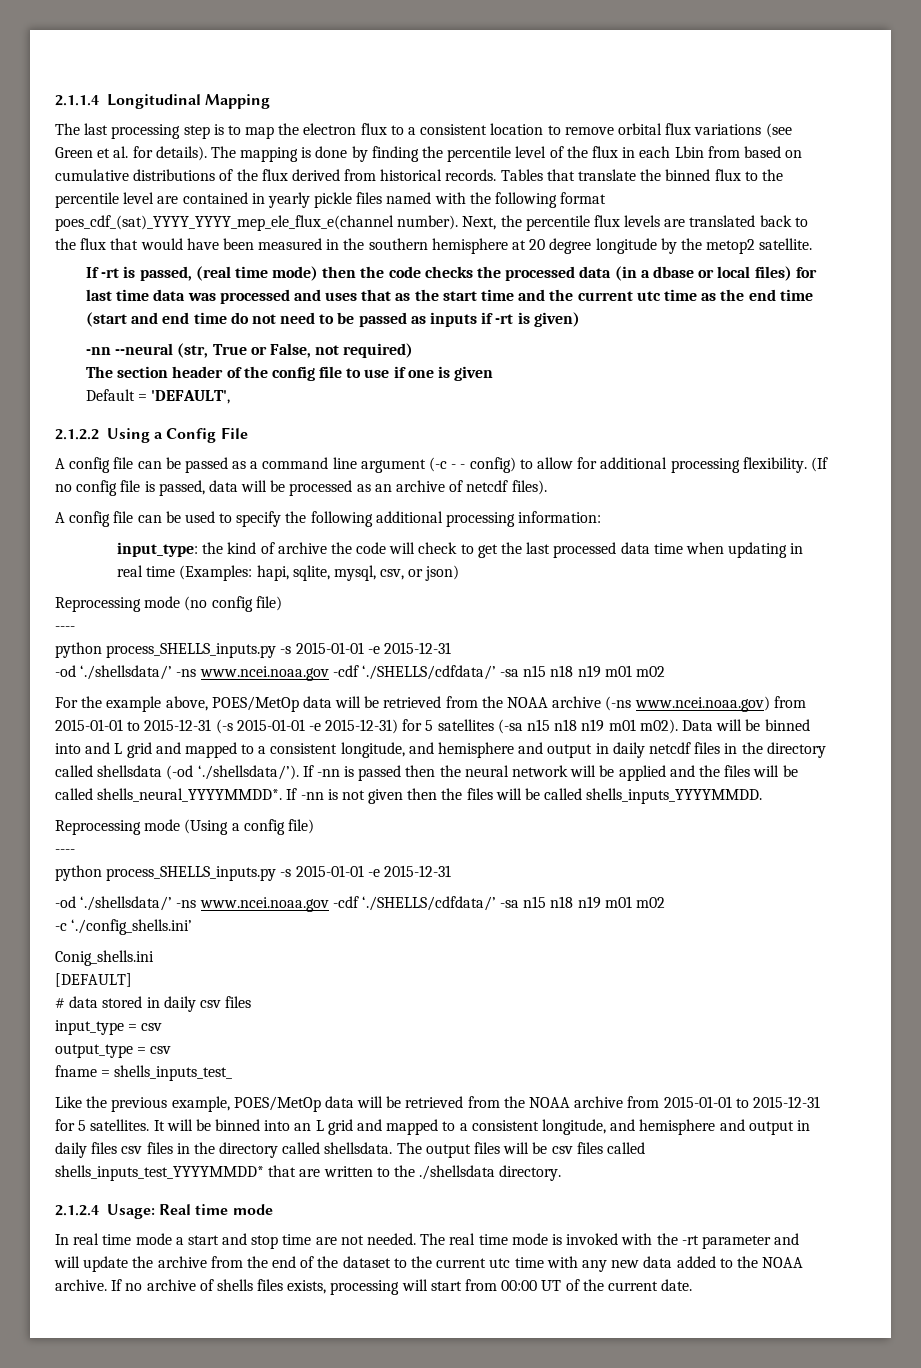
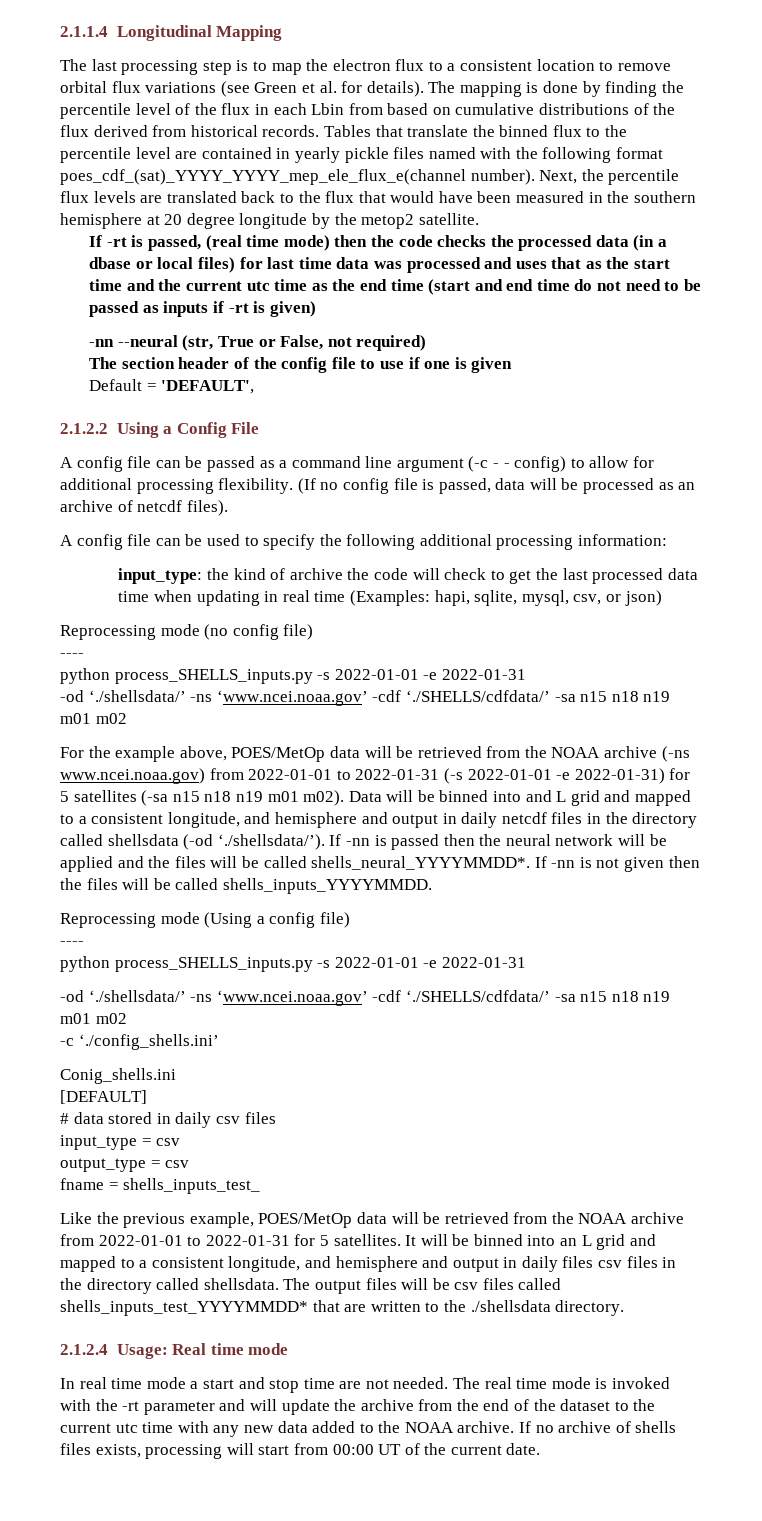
[295,642,451,654] [55,665,329,681] 2015-01-01 -e 2015-12-31 // -od ‘./shellsdata/’ -ns www.ncei.noaa.gov -> [334,669,526,680] [60,690,368,706] 2022-01-01 -e 2022-01-31 // -od ‘./shellsdata/’ -ns ‘www.ncei.noaa.gov’
[55,719,399,734] 2015-01-01 to 2015-12-31 (-s 2015-01-01 -e 2015-12-31) -> [248,768,665,784] 2022-01-01 to 2022-01-31 (-s 2022-01-01 -e 2022-01-31)
[295,865,451,877] [55,896,329,912] 2015-01-01 -e 2015-12-31 // -od ‘./shellsdata/’ -ns www.ncei.noaa.gov -> [334,957,526,968] [60,990,368,1006] 2022-01-01 -e 2022-01-31 // -od ‘./shellsdata/’ -ns ‘www.ncei.noaa.gov’
[663,1096,820,1108] 2015-01-01 to 2015-12-31 -> [98,1235,290,1246] 2022-01-01 to 2022-01-31

